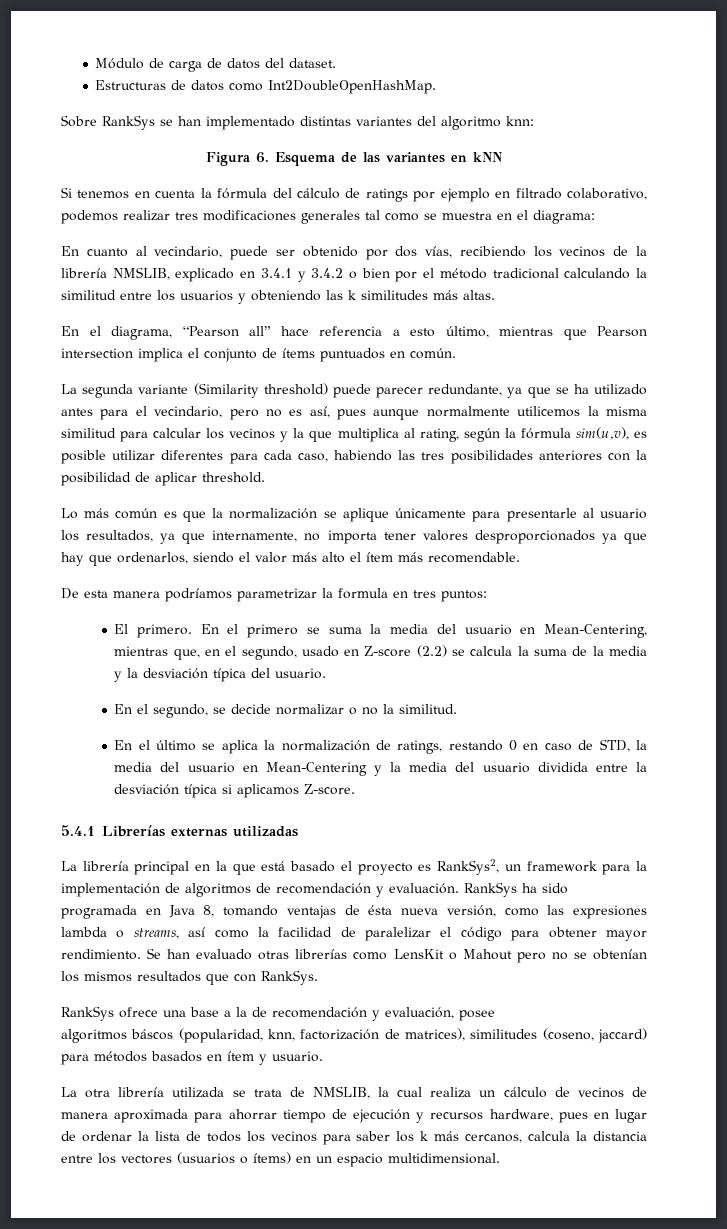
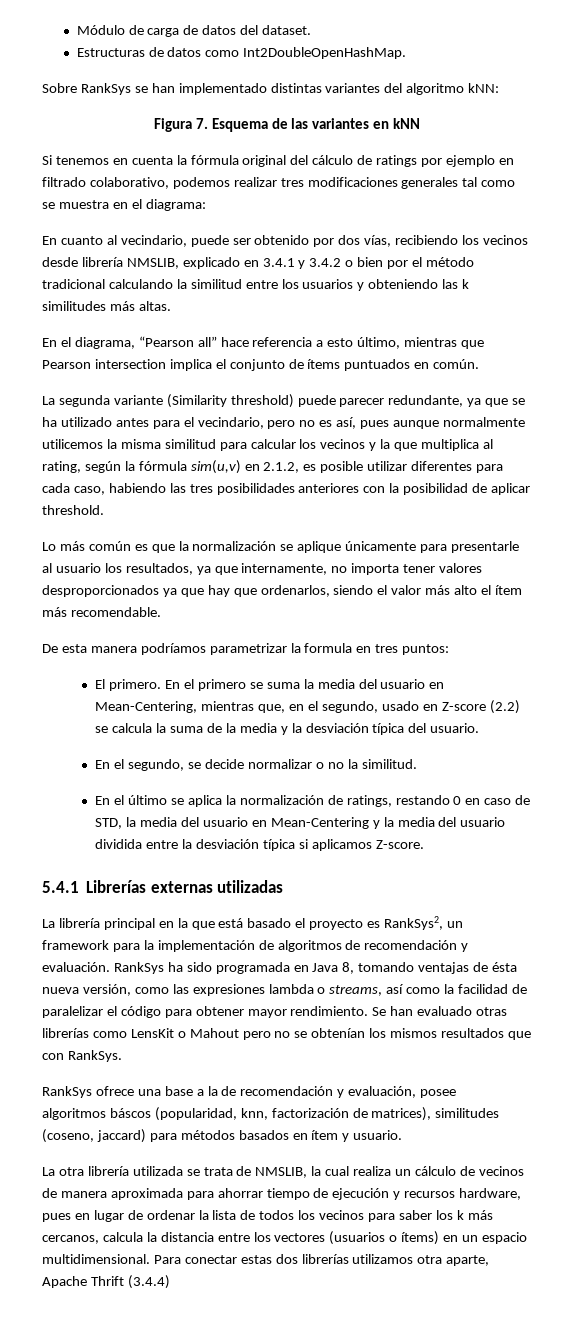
[506,116,534,126] knn: -> [468,83,500,93] kNN:
[256,152,269,163] 6. -> [195,118,208,129] 7.
(268, 193) none -> [242,155,287,167] original
[613,246,647,256] de la -> [42,257,78,267] desde
[575,427,629,440] sim(u,v), -> [190,460,300,474] sim(u,v) en 2.1.2,
(500, 1158) none -> [153,1254,490,1266] [42,1275,170,1289] Para conectar estas dos librerías utilizamos otra aparte, Apache Thrift (3.4.4)

